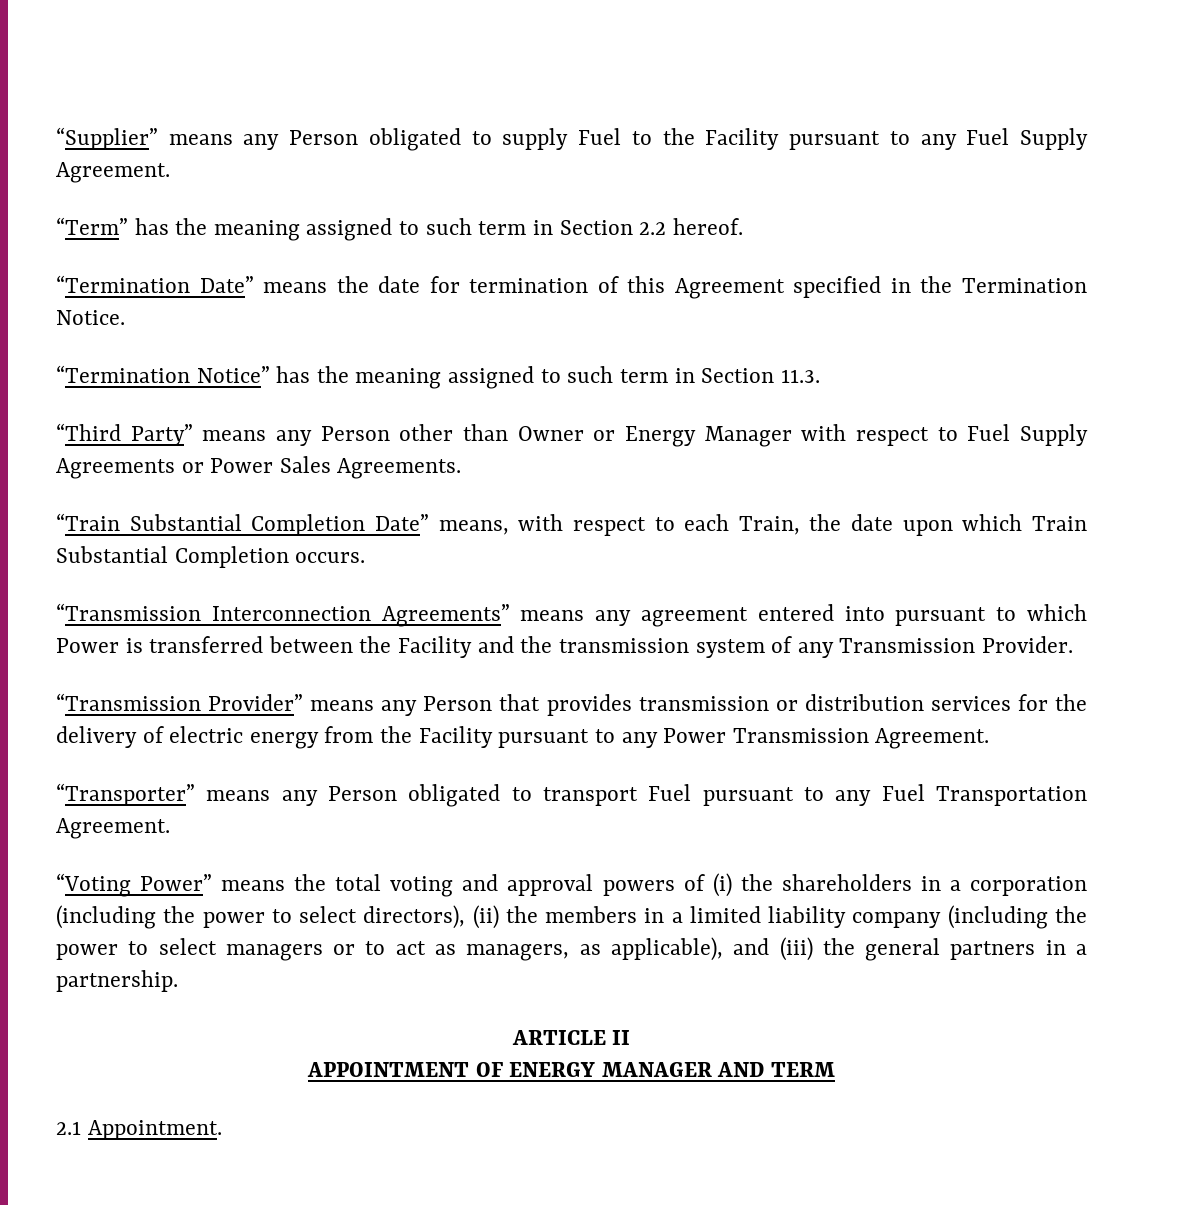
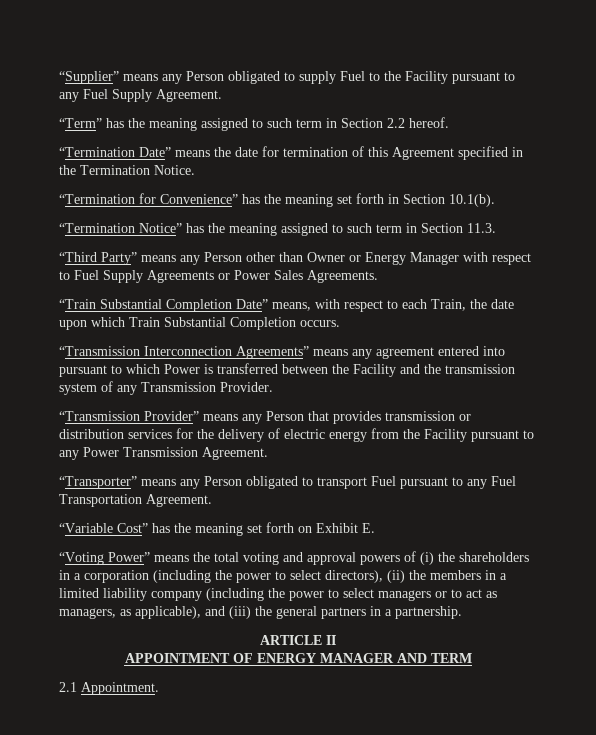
(125, 317) none -> [59,193,495,207] // “Termination for Convenience” has the meaning set forth in Section 10.1(b).
(170, 828) none -> [59,522,375,536] // “Variable Cost” has the meaning set forth on Exhibit E.

